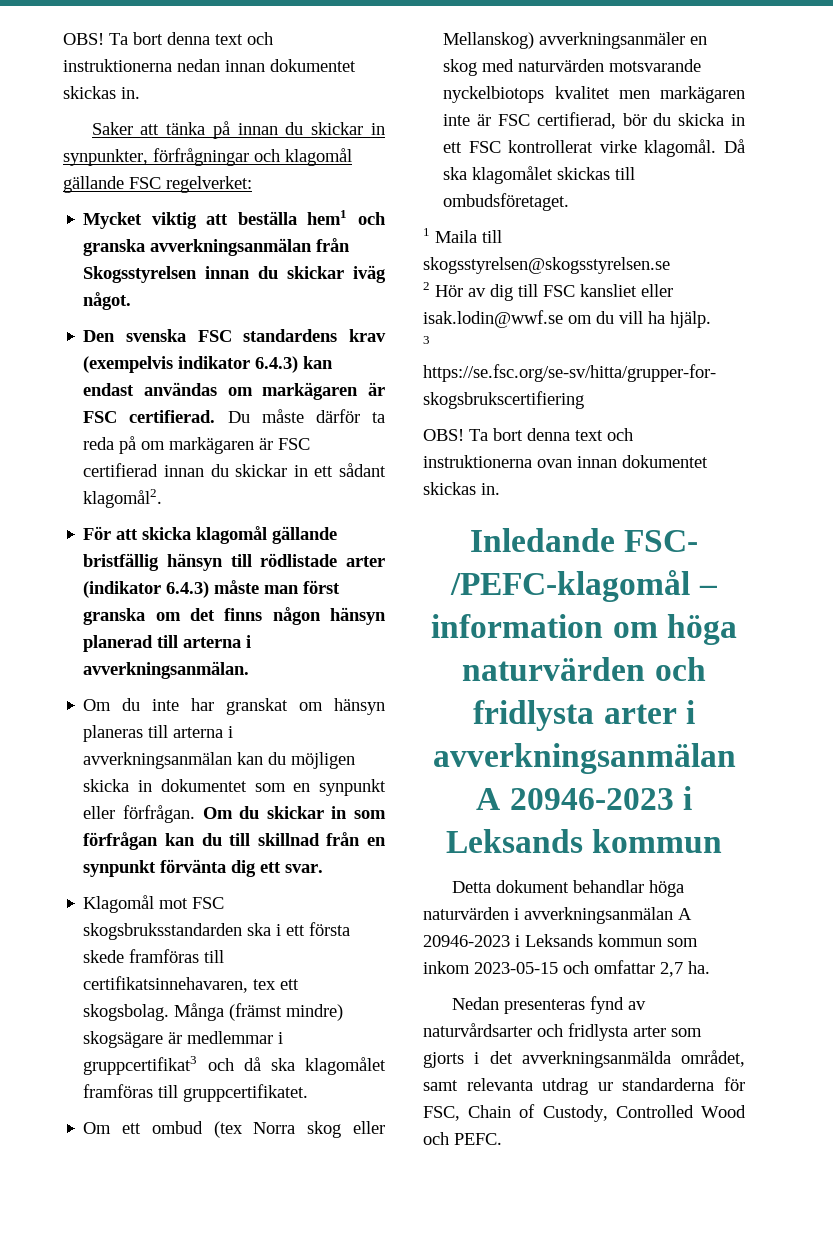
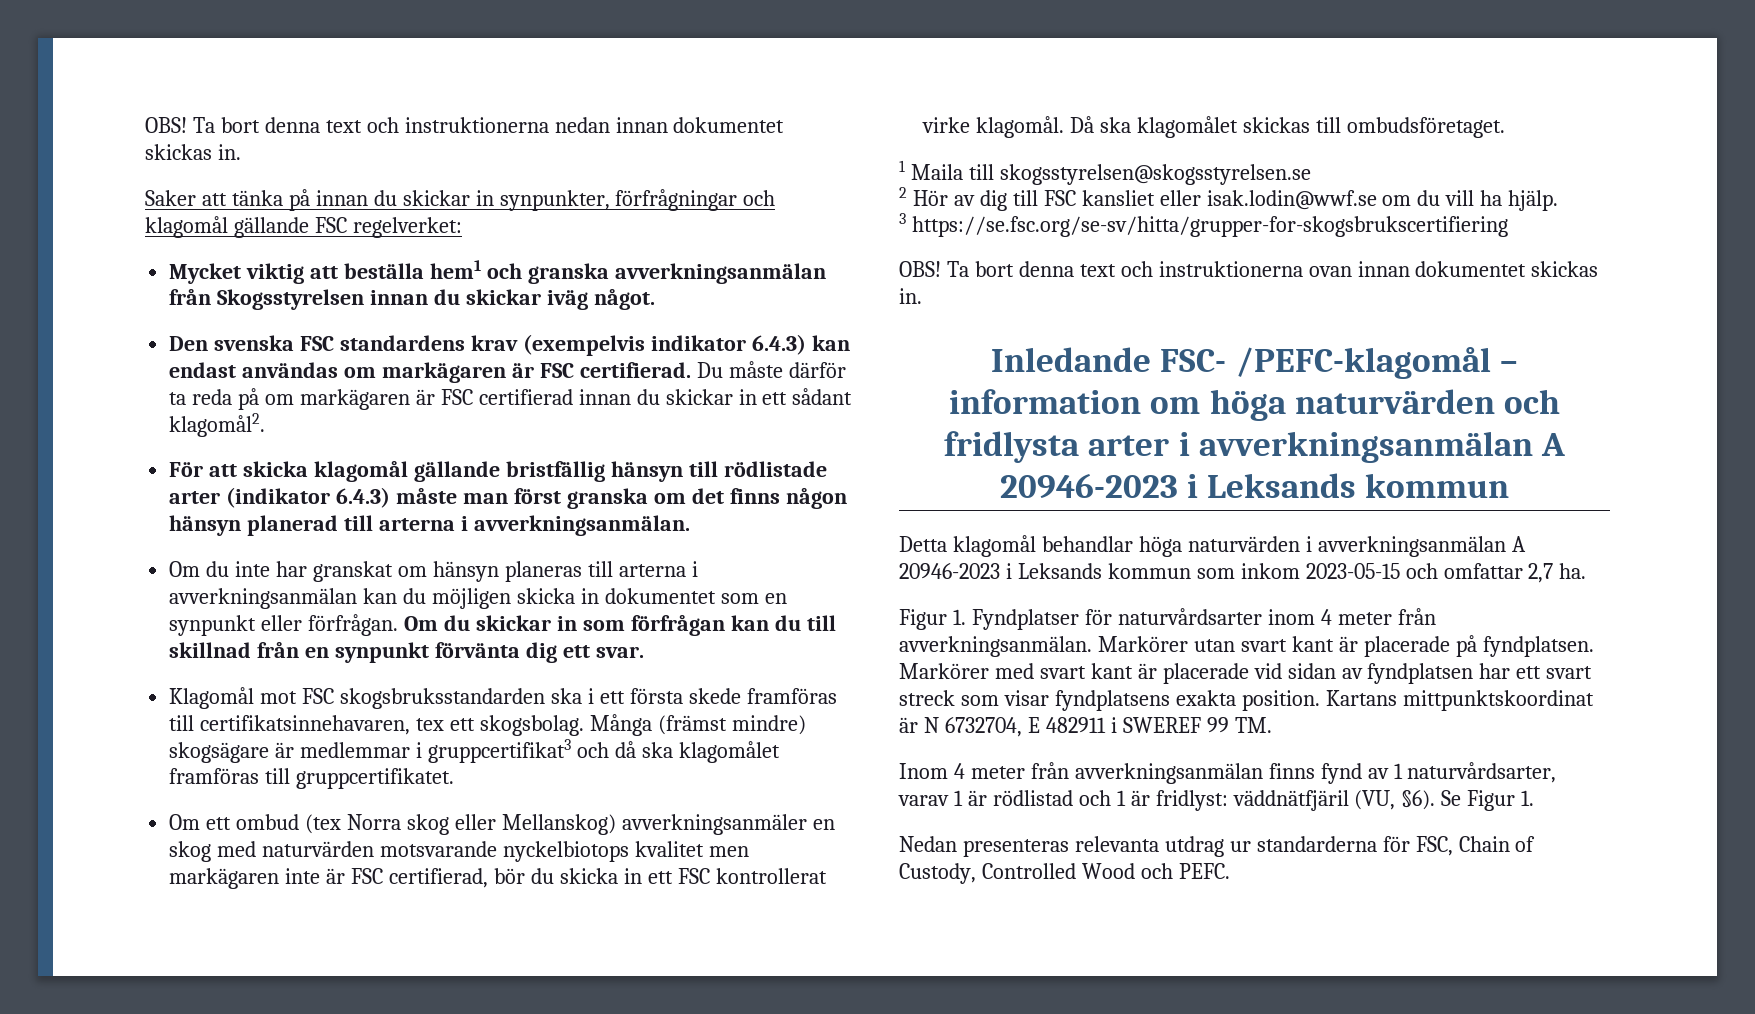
[495,880,569,893] dokument -> [952,535,1036,557] klagomål
[451,996,646,1014] [423,1023,702,1041] [423,1050,745,1068] [423,1080,458,1091] Nedan presenteras fynd av naturvårdsarter och fridlysta arter som gjorts i det avverkningsanmälda området, samt -> [899,608,1436,630] [899,635,1594,657] [899,663,1593,684] [899,690,1594,711] [899,717,1272,737] [899,762,1557,784] [898,790,1535,811] [899,836,1069,857] Figur 1. Fyndplatser för naturvårdsarter inom 4 meter från avverkningsanmälan. Markörer utan svart kant är placerade på fyndplatsen. Markörer med svart kant är placerade vid sidan av fyndplatsen har ett svart streck som visar fyndplatsens exakta position. Kartans mittpunktskoordinat är N 6732704, E 482911 i SWEREF 99 TM. // Inom 4 meter från avverkningsanmälan finns fynd av 1 naturvårdsarter, varav 1 är rödlistad och 1 är fridlyst: väddnätfjäril (VU, §6). Se Figur 1. // Nedan presenteras

